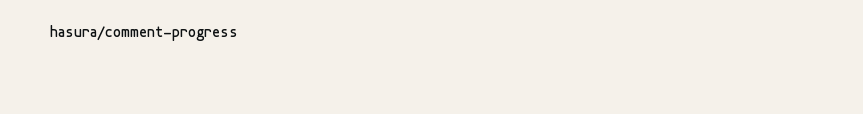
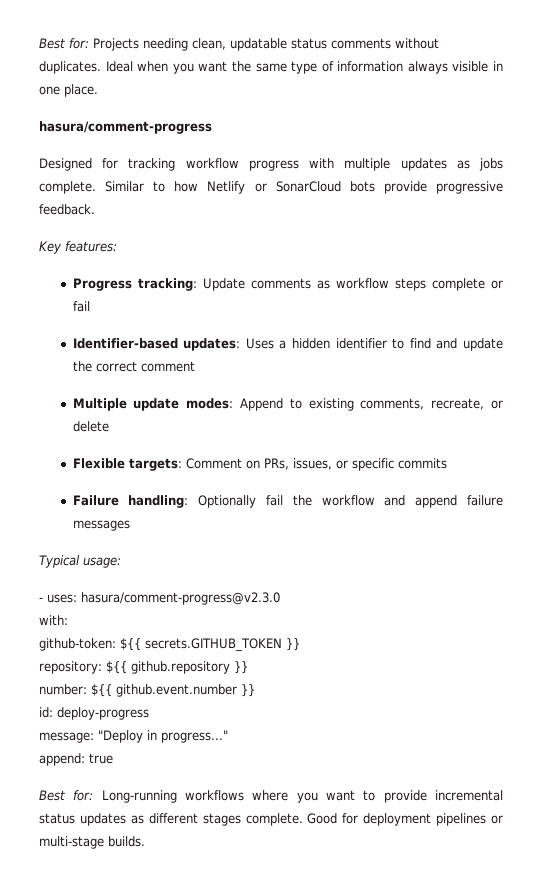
[50,25,238,41] hasura/comment-progress -> [39,38,439,51] [39,61,503,74] [39,84,98,97] [39,121,212,134] [39,158,504,171] [39,181,503,194] [39,204,95,215] [39,241,117,254] [72,278,504,291] [72,301,90,312] [72,338,503,351] [72,361,195,372] [72,398,504,411] [72,421,109,432] [72,458,447,471] [72,495,504,508] [72,520,130,531] [39,555,121,568] [39,592,280,605] [39,615,68,625] [39,638,300,652] [39,661,248,674] [39,684,255,697] [39,707,149,720] [39,730,228,743] [39,753,113,766] [39,790,503,803] [39,813,503,826] [39,836,145,849] Best for: Projects needing clean, updatable status comments without duplicates. Ideal when you want the same type of information always visible in one place. // hasura/comment-progress // Designed for tracking workflow progress with multiple updates as jobs complete. Similar to how Netlify or SonarCloud bots provide progressive feedback. // Key features: // Progress tracking: Update comments as workflow steps complete or fail // Identifier-based updates: Uses a hidden identifier to find and update the correct comment // Multiple update modes: Append to existing comments, recreate, or delete // Flexible targets: Comment on PRs, issues, or specific commits // Failure handling: Optionally fail the workflow and append failure messages // Typical usage: // - uses: hasura/comment-progress@v2.3.0 // with: // github-token: ${{ secrets.GITHUB_TOKEN }} // repository: ${{ github.repository }} // number: ${{ github.event.number }} // id: deploy-progress // message: "Deploy in progress..." // append: true // Best for: Long-running workflows where you want to provide incremental status updates as different stages complete. Good for deployment pipelines or multi-stage builds.

